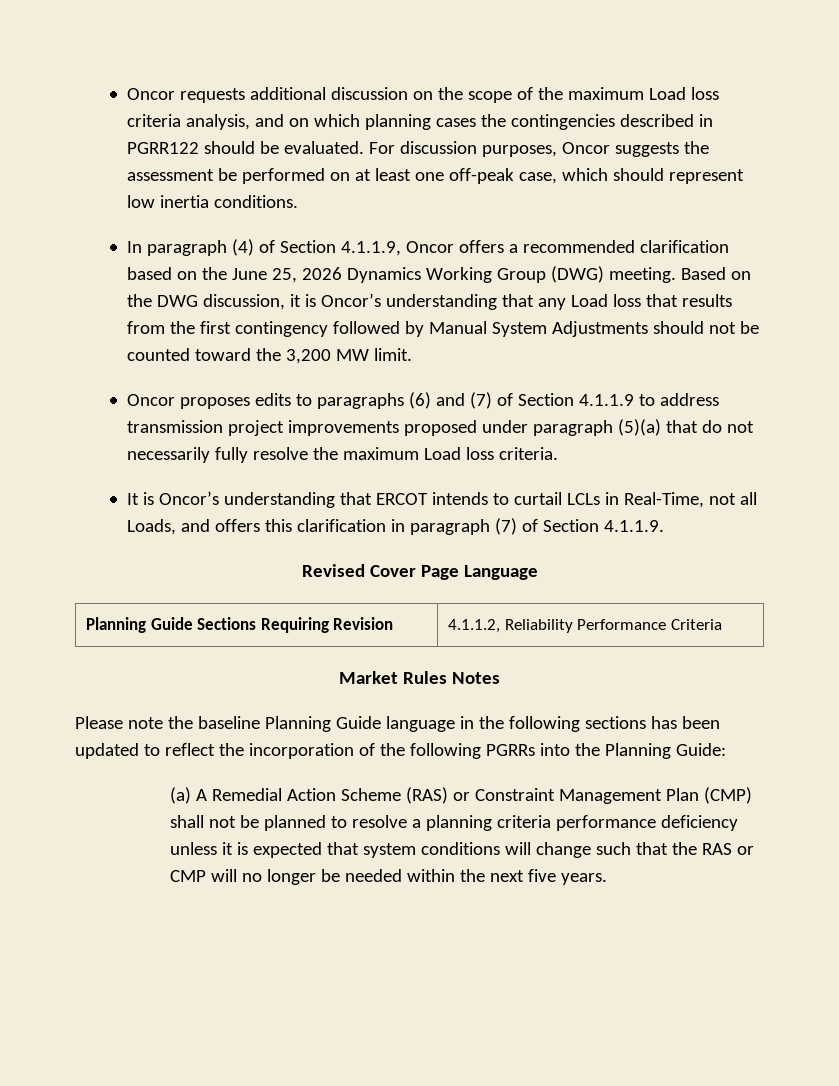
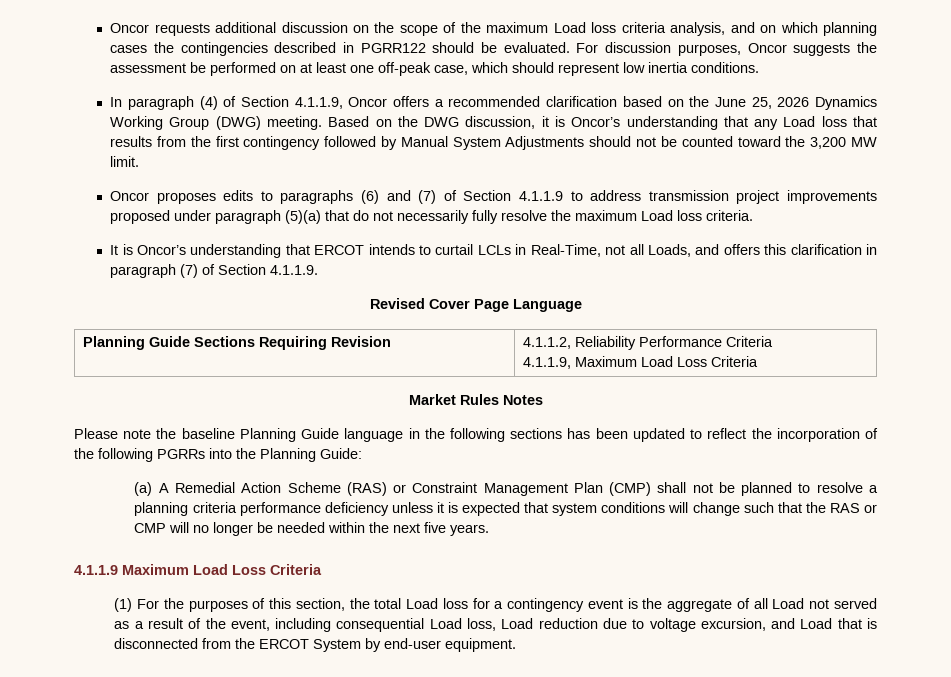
(722, 624) none -> [523,356,759,369] // 4.1.1.9, Maximum Load Loss Criteria
(608, 879) none -> [74,564,322,575] [114,598,878,612] [114,618,878,632] [114,638,517,652] // 4.1.1.9 Maximum Load Loss Criteria // (1) For the purposes of this section, the total Load loss for a contingency event is the aggregate of all Load not served as a result of the event, including consequential Load loss, Load reduction due to voltage excursion, and Load that is disconnected from the ERCOT System by end-user equipment.

